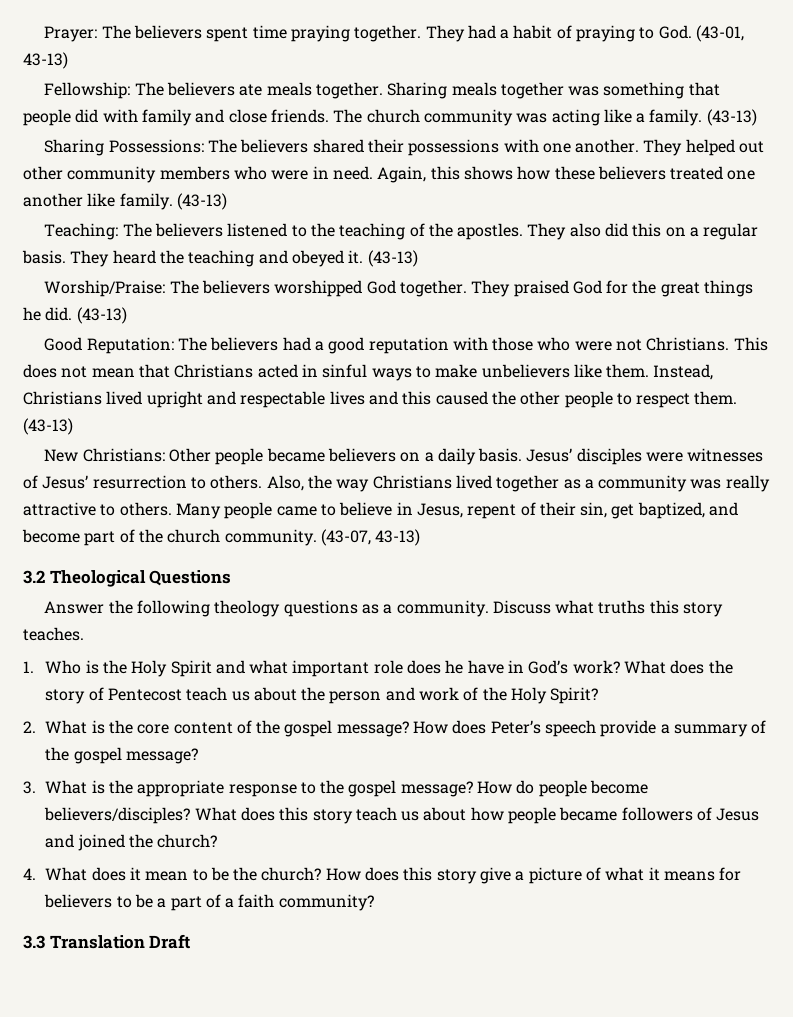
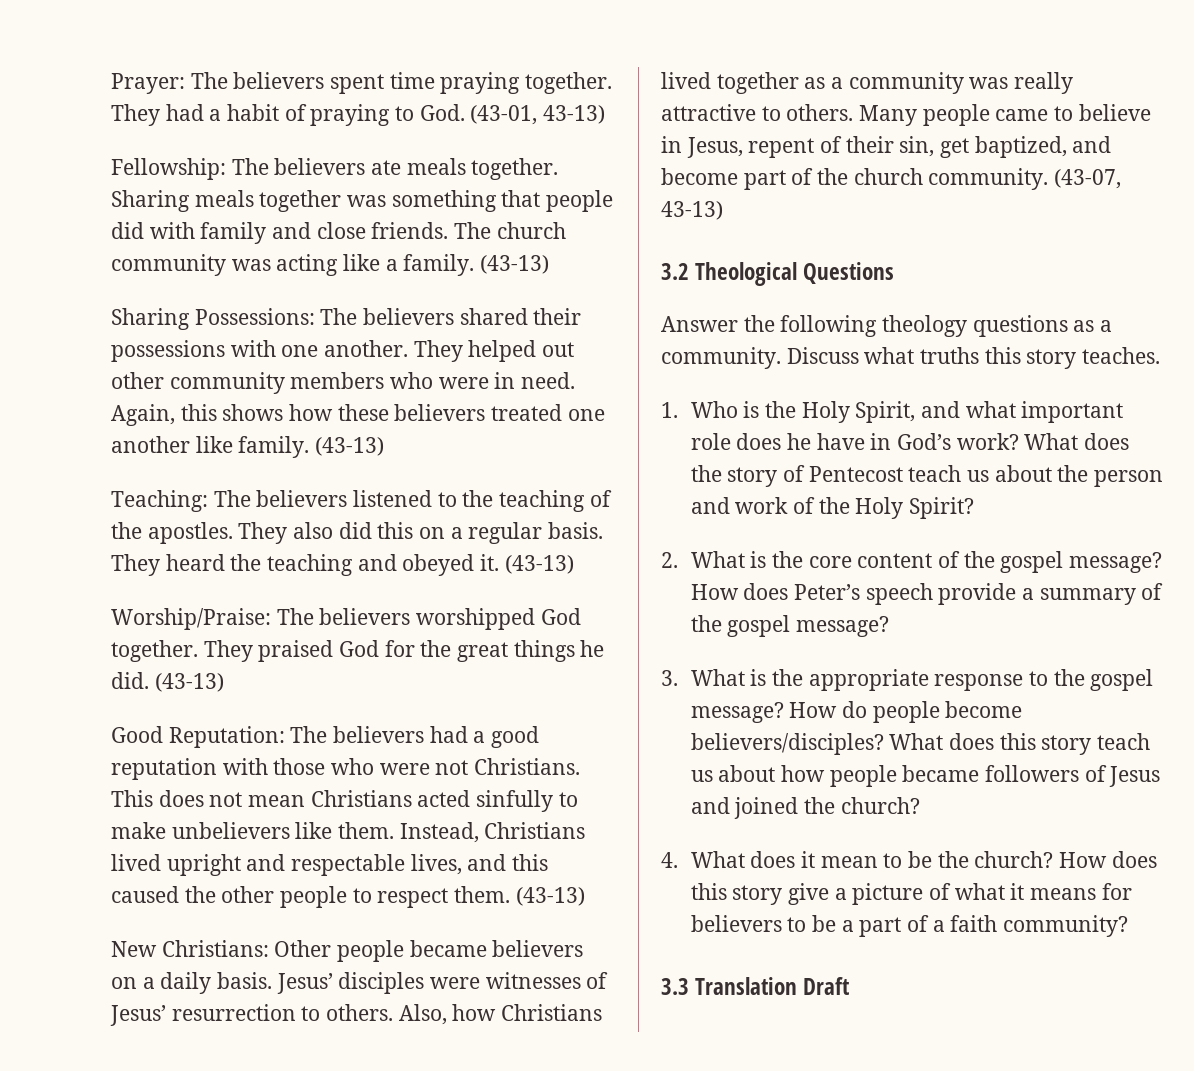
[138,364,170,378] that -> (306, 801) none
[301,364,412,381] in sinful ways -> [476,790,554,812] sinfully
[329,391,365,405] lives -> [410,854,462,875] lives,
[307,475,370,492] the way -> [452,1004,497,1021] how
[170,660,212,677] Spirit -> [855,401,916,423] Spirit,

